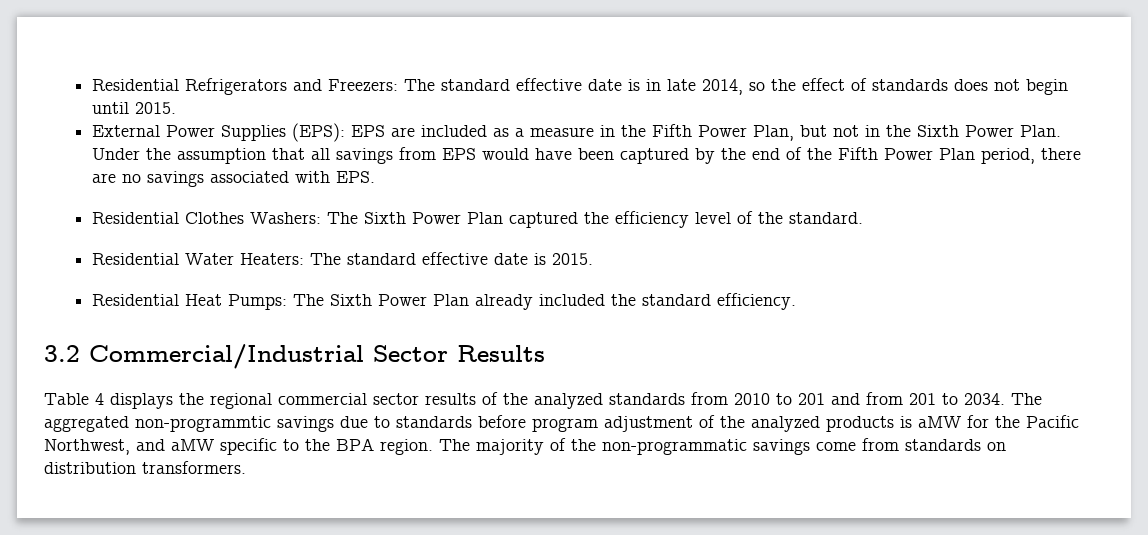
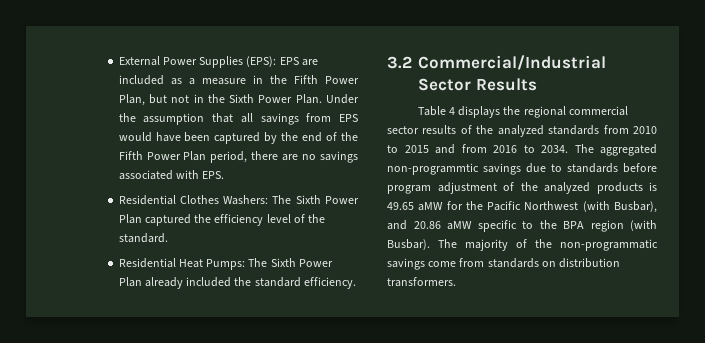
[92,78,1069,95] [92,102,177,114] Residential Refrigerators and Freezers: The standard effective date is in late 2014, so the effect of standards does not begin until 2015. // -> (118, 61) none
[92,252,594,265] // Residential Water Heaters: The standard effective date is 2015. -> (168, 238) none
[798,393,825,405] 201 -> [404,145,429,153] 2015
[909,393,936,405] 201 -> [493,145,517,153] 2016
(912, 422) none -> [387,202,414,210] 49.65
[44,439,165,455] Northwest, and -> [524,201,657,213] [387,220,441,230] Northwest (with Busbar), and 20.86
[380,439,433,455] region. -> [590,220,657,232] [387,239,430,250] region (with Busbar).

